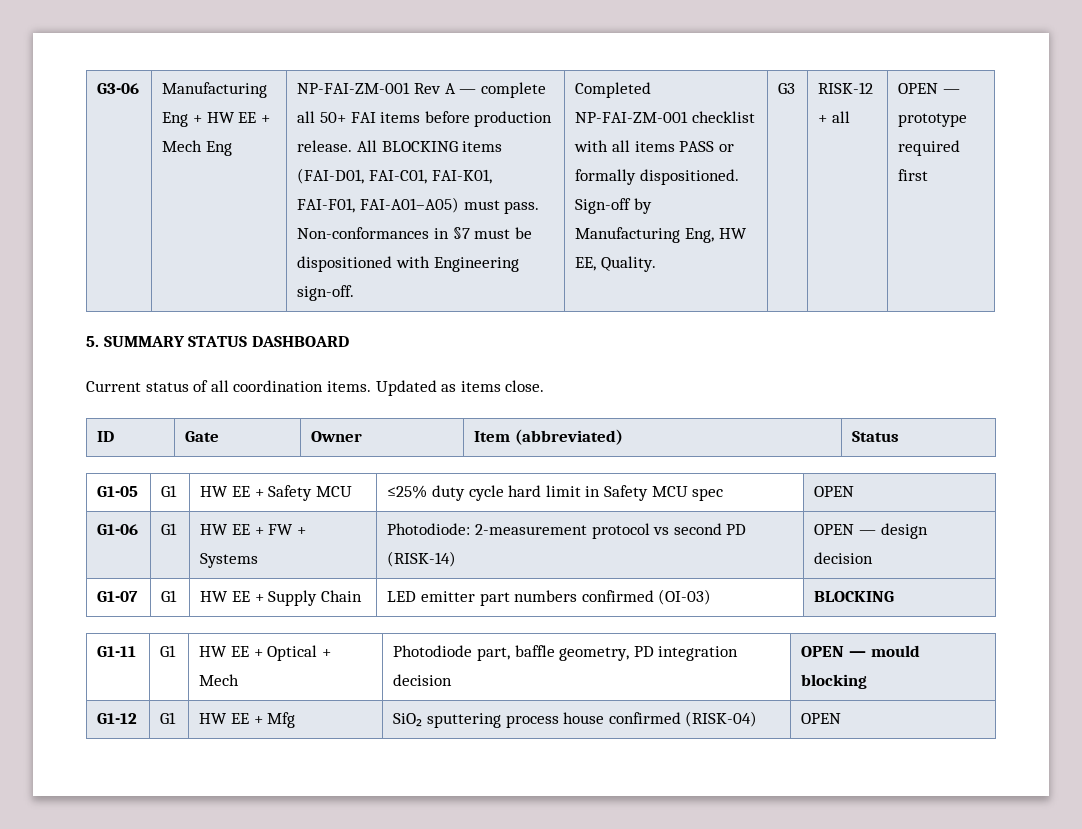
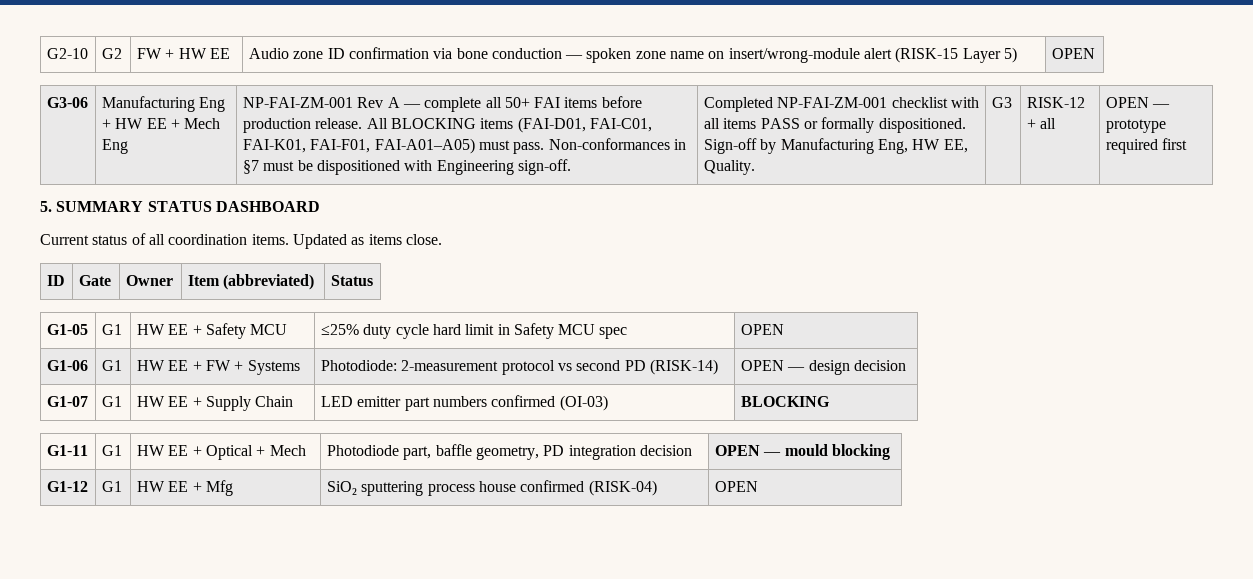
(97, 88) none -> [46,48,88,59] [101,48,122,59] [136,48,230,59] [248,47,1018,63] [1051,48,1095,59] G2-10 | G2 | FW + HW EE | Audio zone ID confirmation via bone conduction — spoken zone name on insert/wrong-module alert (RISK-15 Layer 5) | OPEN //

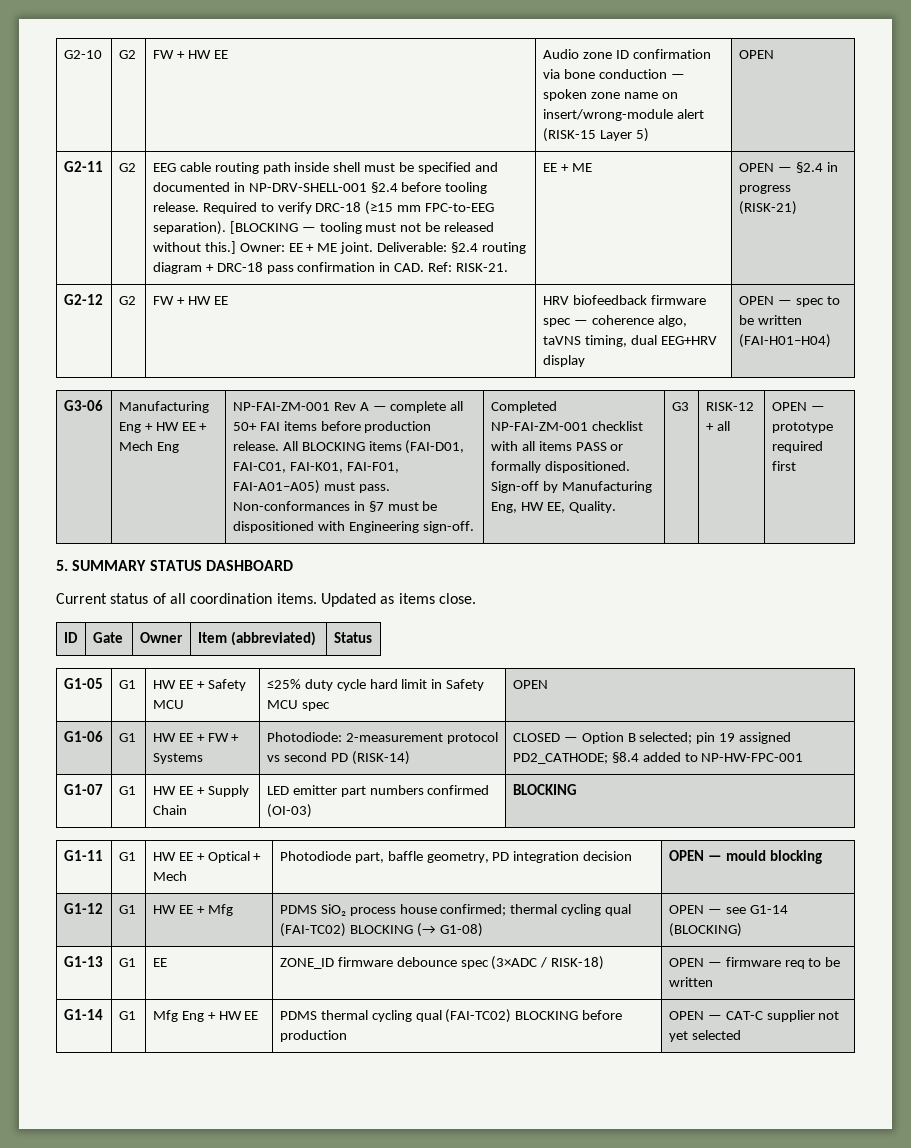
(1095, 53) none -> [63,161,103,172] [118,163,136,172] [152,162,499,174] [152,182,488,194] [152,201,495,215] [152,221,495,235] [152,241,527,254] [152,262,509,274] [542,163,592,172] [738,162,838,173] [738,185,791,194] [738,201,797,215] [63,294,103,305] [118,296,136,305] [152,296,228,305] [542,295,706,305] [542,315,687,327] [542,335,717,347] [542,355,585,367] [738,296,840,307] [738,315,802,325] [738,334,831,348] // G2-11 | G2 | EEG cable routing path inside shell must be specified and documented in NP-DRV-SHELL-001 §2.4 before tooling release. Required to verify DRC-18 (≥15 mm FPC-to-EEG separation). [BLOCKING — tooling must not be released without this.] Owner: EE + ME joint. Deliverable: §2.4 routing diagram + DRC-18 pass confirmation in CAD. Ref: RISK-21. | EE + ME | OPEN — §2.4 in progress (RISK-21) // G2-12 | G2 | FW + HW EE | HRV biofeedback firmware spec — coherence algo, taVNS timing, dual EEG+HRV display | OPEN — spec to be written (FAI-H01–H04)
[740,360,906,375] OPEN — design decision -> [512,732,792,744] [512,752,804,764] CLOSED — Option B selected; pin 19 assigned PD2_CATHODE; §8.4 added to NP-HW-FPC-001
[326,480,657,496] [714,481,758,492] SiO₂ sputtering process house confirmed (RISK-04) | OPEN -> [279,904,632,916] [279,923,483,937] [668,905,788,914] [668,923,742,937] [63,956,103,967] [118,958,136,967] [152,958,167,967] [279,956,605,970] [668,957,841,969] [668,977,713,987] [63,1009,103,1020] [118,1011,136,1020] [152,1010,259,1022] [279,1009,623,1023] [279,1030,347,1042] [668,1010,840,1022] [668,1030,741,1042] PDMS SiO₂ process house confirmed; thermal cycling qual (FAI-TC02) BLOCKING (→ G1-08) | OPEN — see G1-14 (BLOCKING) // G1-13 | G1 | EE | ZONE_ID firmware debounce spec (3×ADC / RISK-18) | OPEN — firmware req to be written // G1-14 | G1 | Mfg Eng + HW EE | PDMS thermal cycling qual (FAI-TC02) BLOCKING before production | OPEN — CAT-C supplier not yet selected

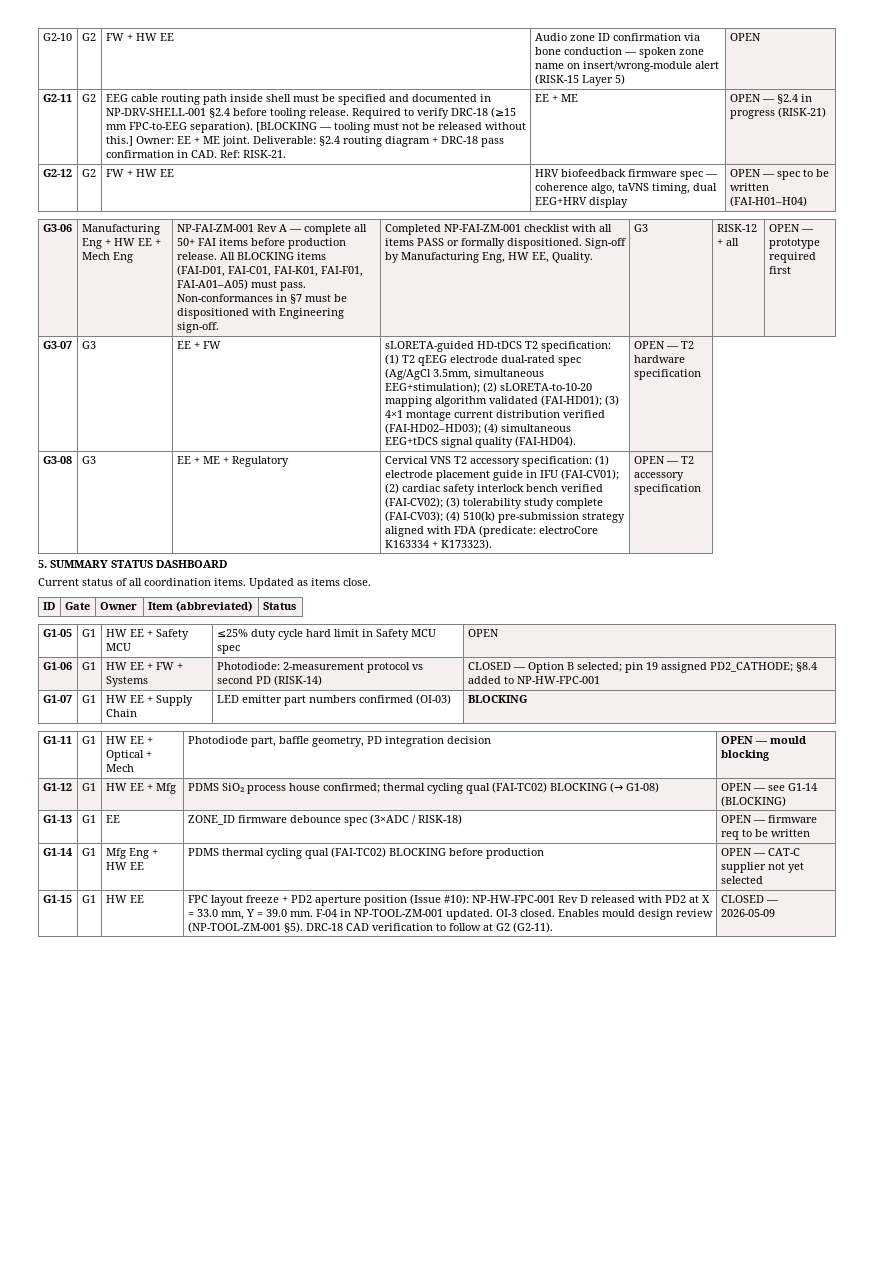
(796, 466) none -> [42,341,72,349] [81,341,96,349] [176,341,221,349] [384,341,611,352] [384,354,581,366] [384,368,544,380] [384,382,592,393] [384,395,619,407] [384,410,605,421] [384,423,571,434] [384,436,576,448] [633,341,694,349] [633,355,685,363] [633,369,701,380] [42,456,72,464] [81,456,96,464] [176,456,289,467] [384,455,609,467] [384,469,619,481] [384,483,603,495] [384,497,603,509] [384,511,625,523] [384,525,598,537] [384,539,492,550] [633,456,694,464] [633,472,684,481] [633,484,701,495] // G3-07 | G3 | EE + FW | sLORETA-guided HD-tDCS T2 specification: (1) T2 qEEG electrode dual-rated spec (Ag/AgCl 3.5mm, simultaneous EEG+stimulation); (2) sLORETA-to-10-20 mapping algorithm validated (FAI-HD01); (3) 4×1 montage current distribution verified (FAI-HD02–HD03); (4) simultaneous EEG+tDCS signal quality (FAI-HD04). | OPEN — T2 hardware specification // G3-08 | G3 | EE + ME + Regulatory | Cervical VNS T2 accessory specification: (1) electrode placement guide in IFU (FAI-CV01); (2) cardiac safety interlock bench verified (FAI-CV02); (3) tolerability study complete (FAI-CV03); (4) 510(k) pre-submission strategy aligned with FDA (predicate: electroCore K163334 + K173323). | OPEN — T2 accessory specification
(741, 1035) none -> [42,895,72,903] [81,895,96,903] [105,895,144,903] [187,894,710,906] [187,909,713,920] [187,922,553,933] [720,895,779,903] [720,909,775,917] // G1-15 | G1 | HW EE | FPC layout freeze + PD2 aperture position (Issue #10): NP-HW-FPC-001 Rev D released with PD2 at X = 33.0 mm, Y = 39.0 mm. F-04 in NP-TOOL-ZM-001 updated. OI-3 closed. Enables mould design review (NP-TOOL-ZM-001 §5). DRC-18 CAD verification to follow at G2 (G2-11). | CLOSED — 2026-05-09

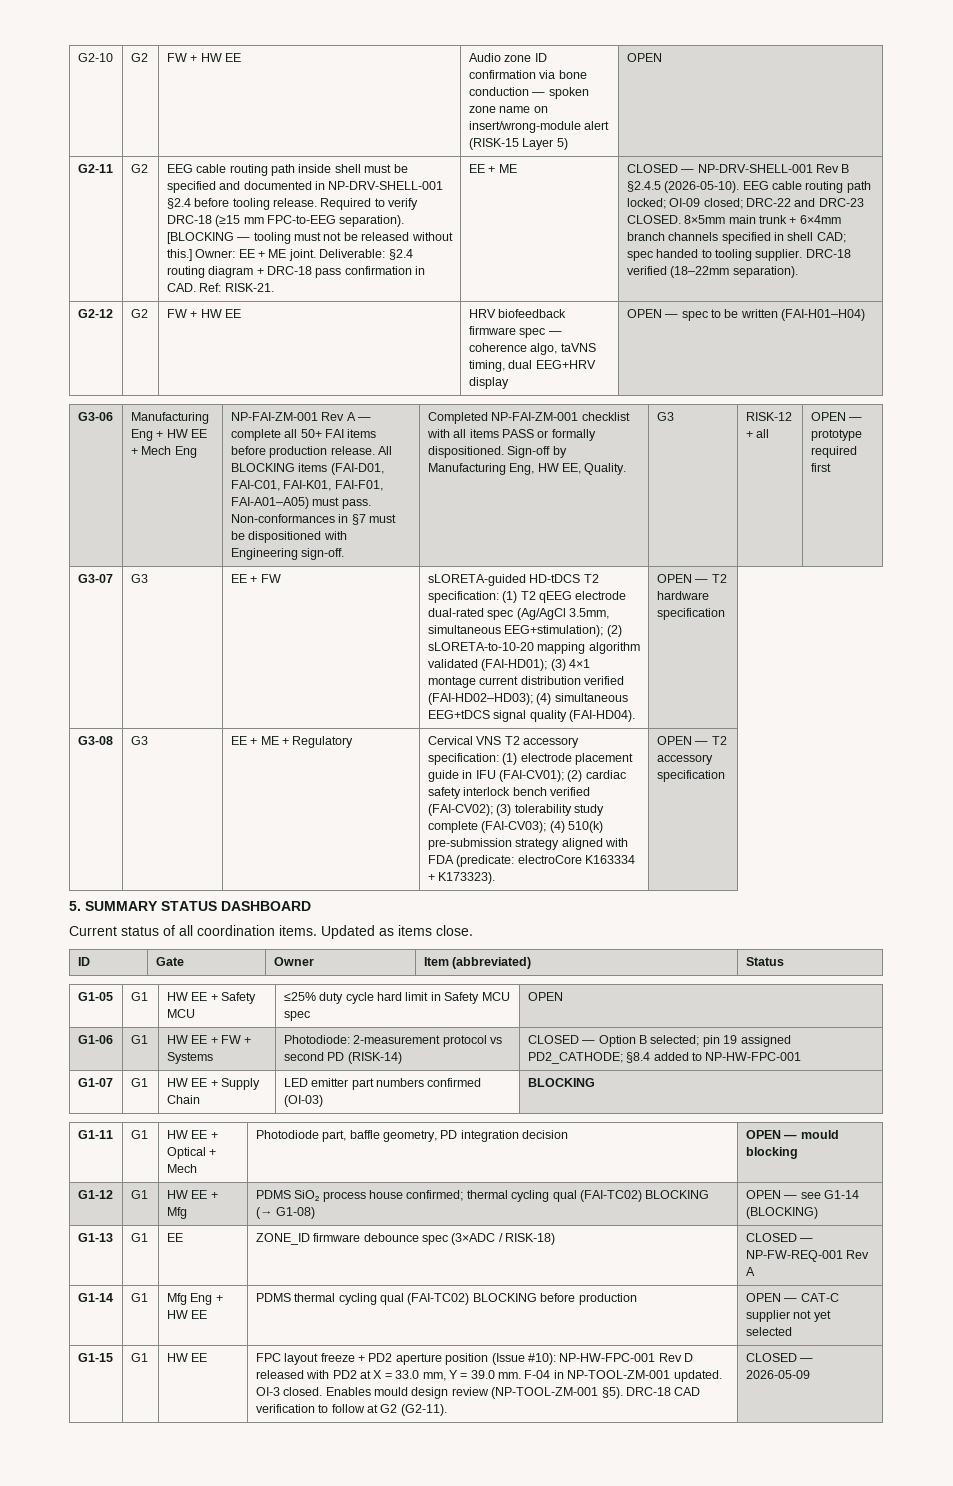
[729,94,812,104] [729,107,826,119] OPEN — §2.4 in progress (RISK-21) -> [626,164,850,173] [626,181,871,193] [626,198,864,209] [626,215,841,224] [626,232,846,244] [626,249,851,261] [626,266,798,278] CLOSED — NP-DRV-SHELL-001 Rev B §2.4.5 (2026-05-10). EEG cable routing path locked; OI-09 closed; DRC-22 and DRC-23 CLOSED. 8×5mm main trunk + 6×4mm branch channels specified in shell CAD; spec handed to tooling supplier. DRC-18 verified (18–22mm separation).
[720,815,817,823] [720,829,810,840] OPEN — firmware req to be written -> [745,1233,814,1242] [745,1250,870,1262] [745,1267,755,1276] CLOSED — NP-FW-REQ-001 Rev A

